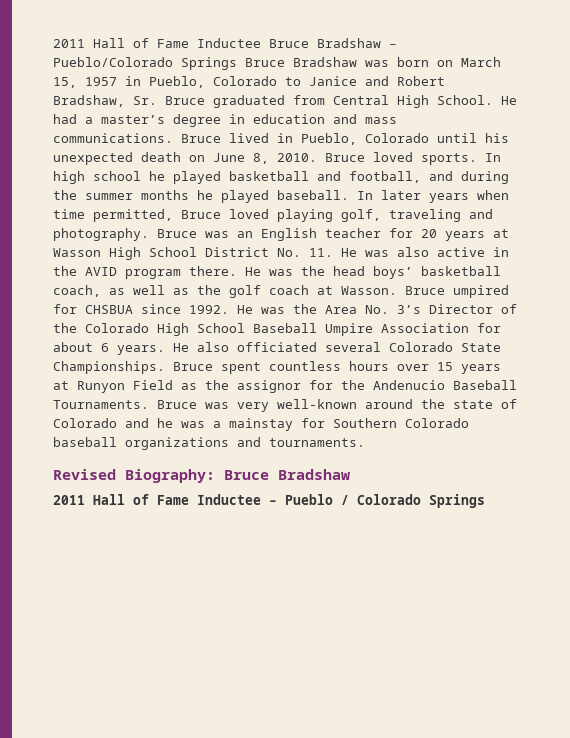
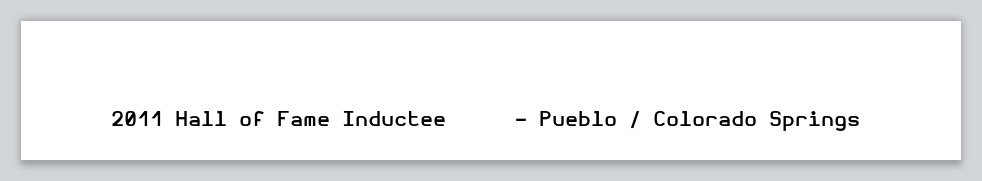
[53,38,397,48] [53,57,501,70] [53,76,445,88] [53,95,517,108] [53,114,397,127] [53,133,509,145] [53,152,501,165] [53,171,509,184] [53,190,509,203] [53,209,493,222] [53,228,509,241] [53,247,509,260] [53,266,501,279] [53,285,509,298] [53,304,517,314] [53,323,501,336] [53,342,501,355] [53,361,501,374] [53,380,517,393] [53,399,517,412] [53,418,469,431] [53,437,365,450] [53,469,350,483] [53,494,261,505] 2011 Hall of Fame Inductee Bruce Bradshaw – Pueblo/Colorado Springs Bruce Bradshaw was born on March 15, 1957 in Pueblo, Colorado to Janice and Robert Bradshaw, Sr. Bruce graduated from Central High School. He had a master’s degree in education and mass communications. Bruce lived in Pueblo, Colorado until his unexpected death on June 8, 2010. Bruce loved sports. In high school he played basketball and football, and during the summer months he played baseball. In later years when time permitted, Bruce loved playing golf, traveling and photography. Bruce was an English teacher for 20 years at Wasson High School District No. 11. He was also active in the AVID program there. He was the head boys’ basketball coach, as well as the golf coach at Wasson. Bruce umpired for CHSBUA since 1992. He was the Area No. 3’s Director of the Colorado High School Baseball Umpire Association for about 6 years. He also officiated several Colorado State Championships. Bruce spent countless hours over 15 years at Runyon Field as the assignor for the Andenucio Baseball Tournaments. Bruce was very well-known around the state of Colorado and he was a mainstay for Southern Colorado baseball organizations and tournaments. // Revised Biography: Bruce Bradshaw // 2011 Hall of Fame Inductee -> [111,111,446,126] 2011 Hall of Fame Inductee

